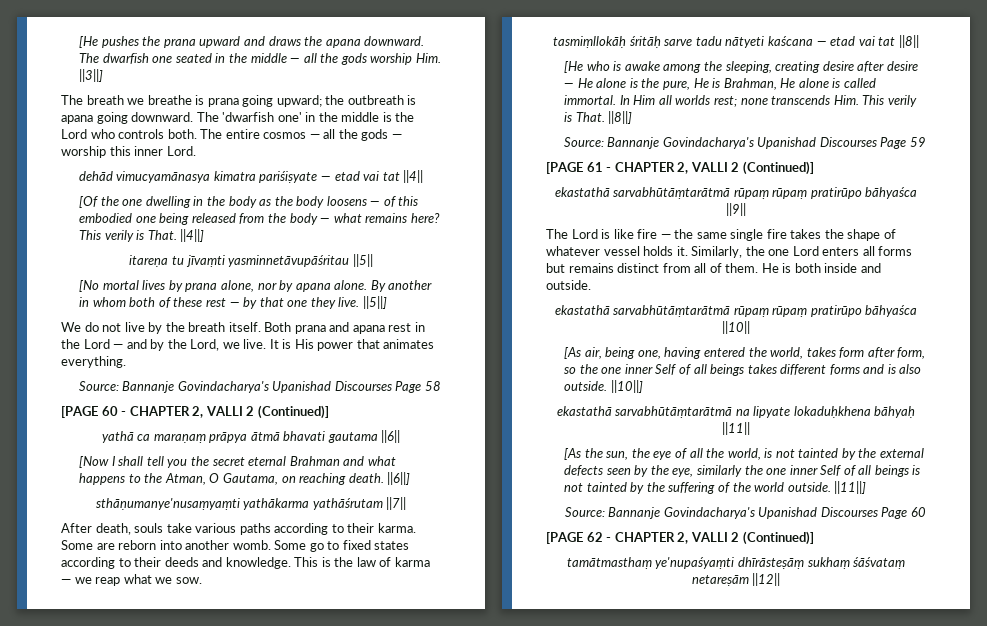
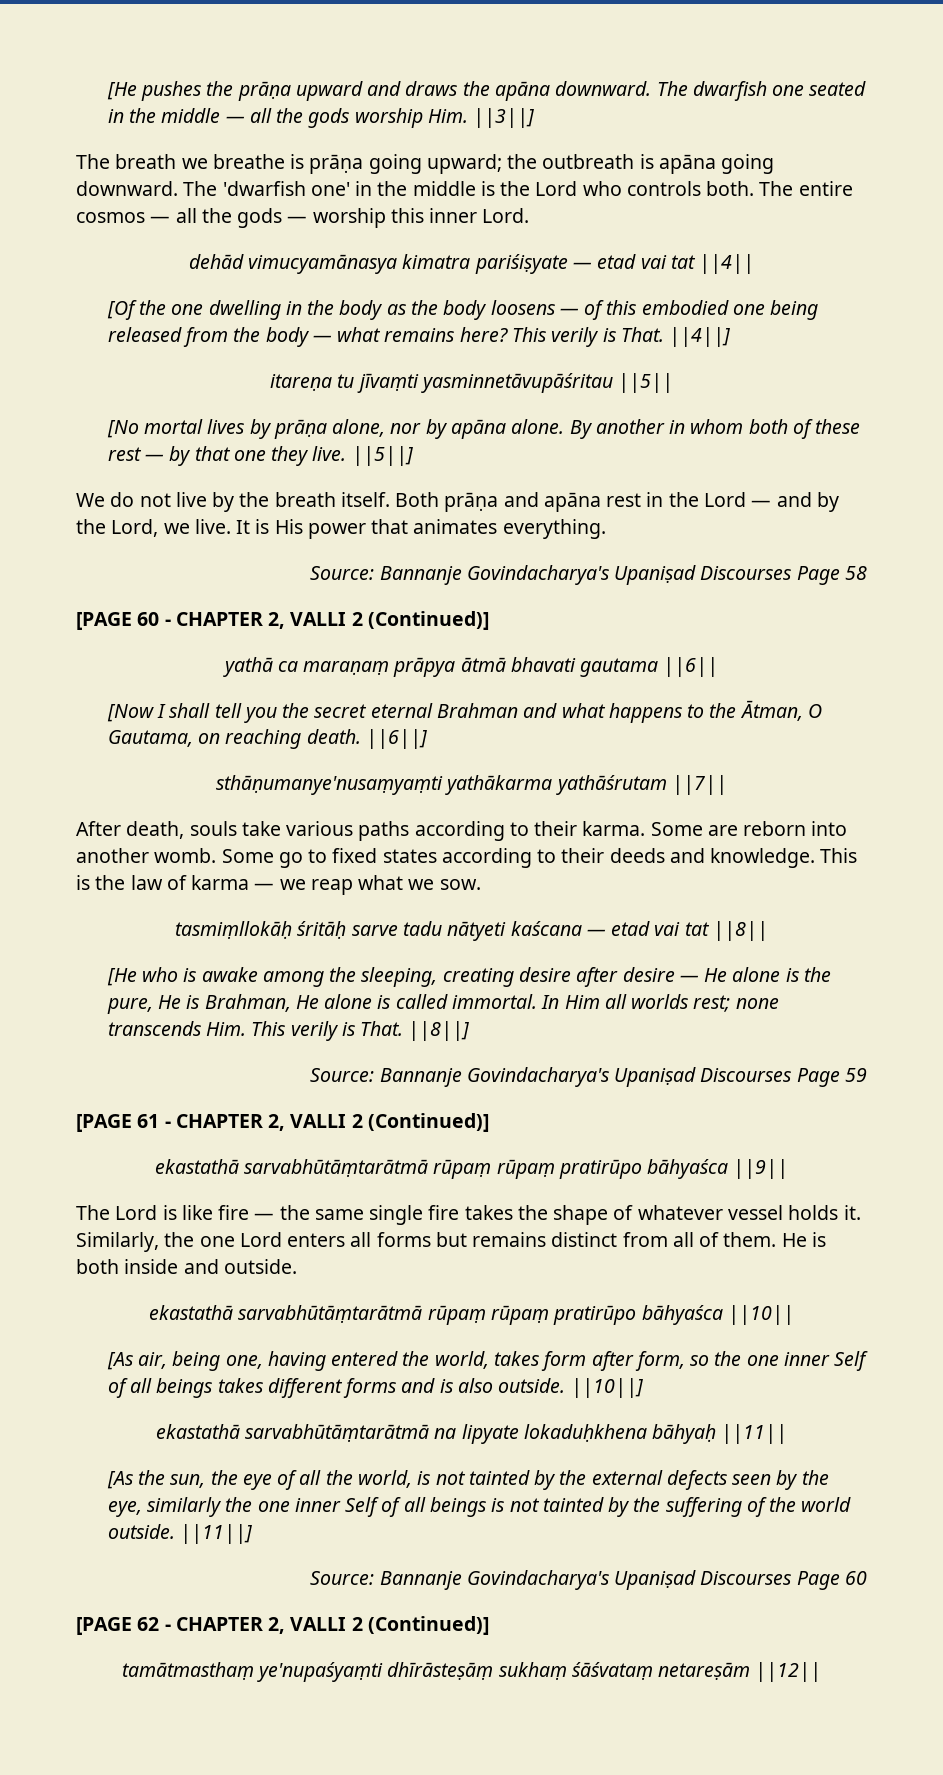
[163,39,196,48] prana -> [237,81,291,101] prāṇa
[325,39,361,48] apana -> [494,81,550,101] apāna
[207,98,239,107] prana -> [309,154,364,174] prāṇa
[61,115,93,124] apana -> [658,154,716,174] apāna
[185,283,218,292] prana -> [273,419,327,439] prāṇa
[295,283,331,292] apana -> [450,419,506,439] apāna
[294,322,385,334] prana and apana -> [444,492,601,512] prāṇa and apāna
[272,381,332,393] Upanishad -> [614,565,697,585] Upaniṣad
[164,473,206,485] Atman, -> [739,700,803,721] Ātman,
[757,137,817,149] Upanishad -> [614,1067,697,1087] Upaniṣad
[758,507,818,519] Upanishad -> [614,1570,697,1590] Upaniṣad

